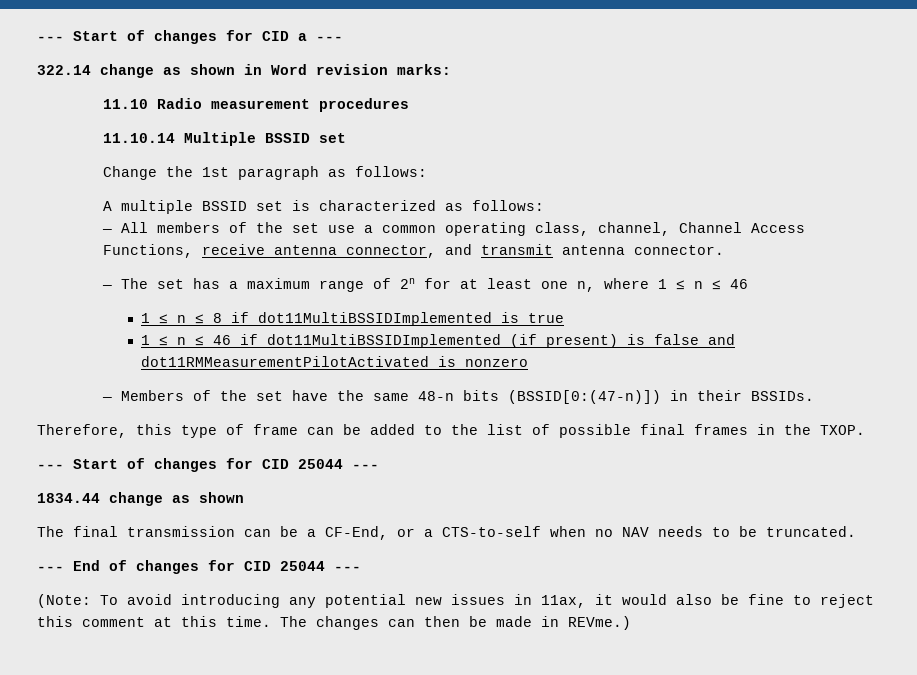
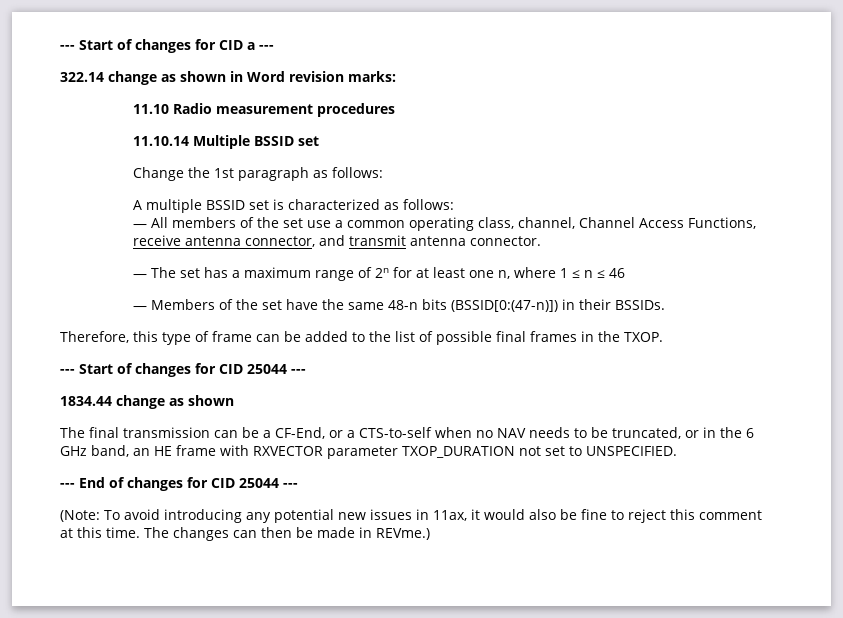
[140,312,564,326] [140,334,735,348] [140,356,528,367] // 1 ≤ n ≤ 8 if dot11MultiBSSIDImplemented is true // 1 ≤ n ≤ 46 if dot11MultiBSSIDImplemented (if present) is false and dot11RMMeasurementPilotActivated is nonzero -> (626, 273) none
[766,526,856,537] truncated. -> [612,427,754,439] [60,445,677,459] truncated, or in the 6 GHz band, an HE frame with RXVECTOR parameter TXOP_DURATION not set to UNSPECIFIED.

